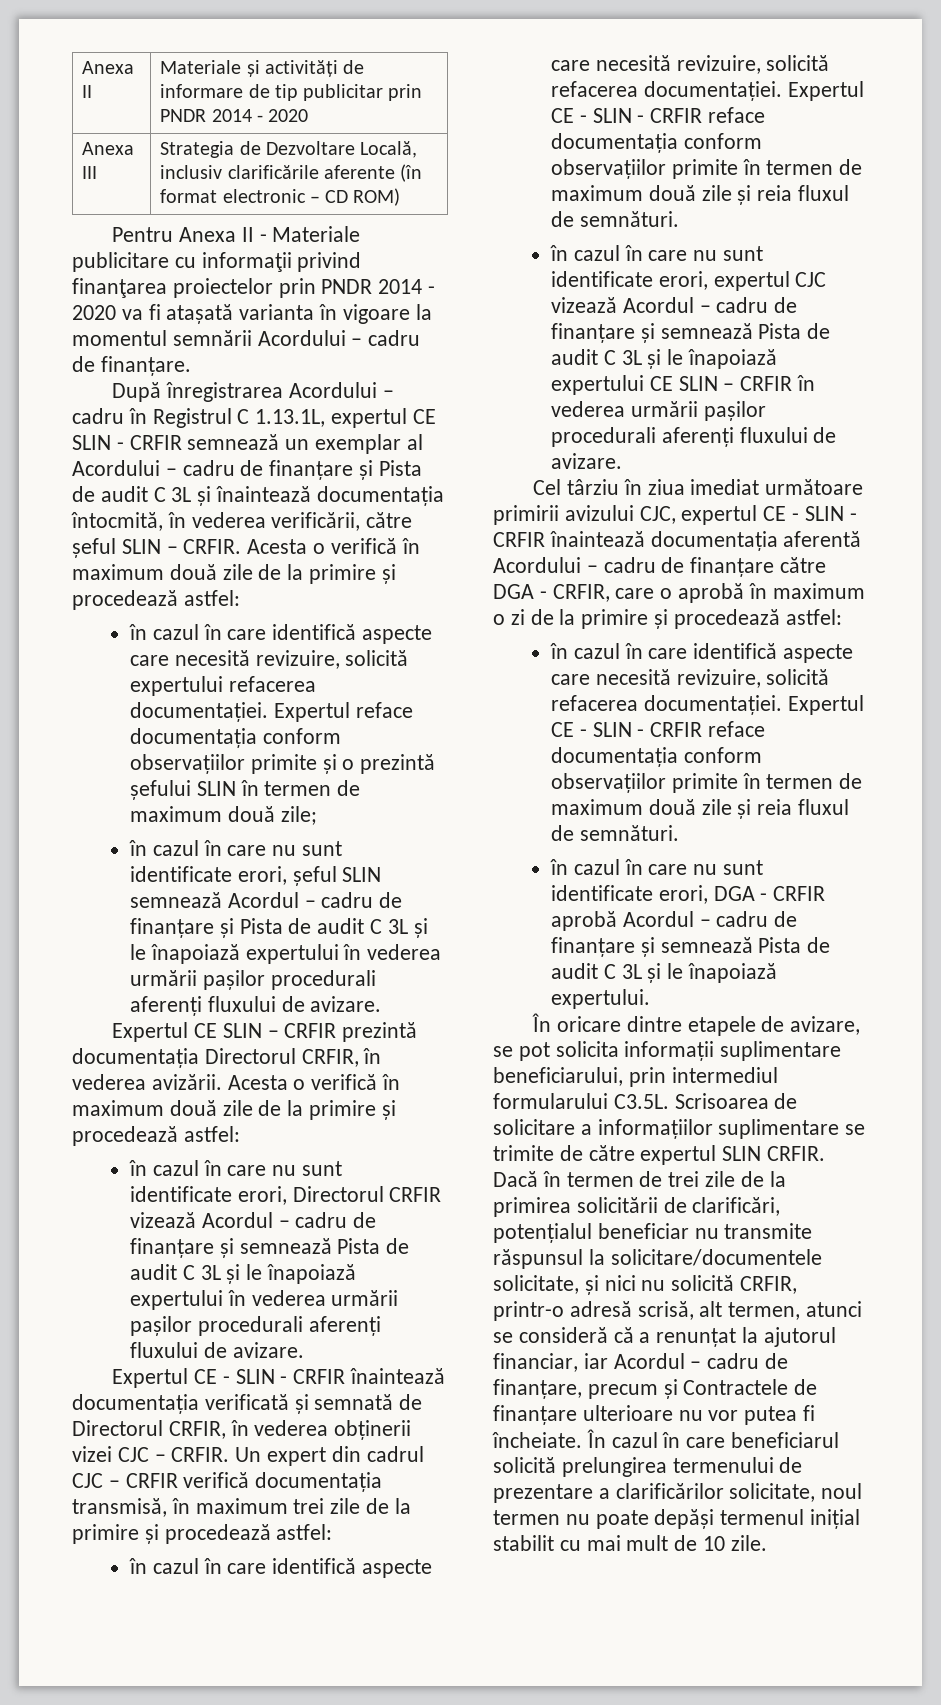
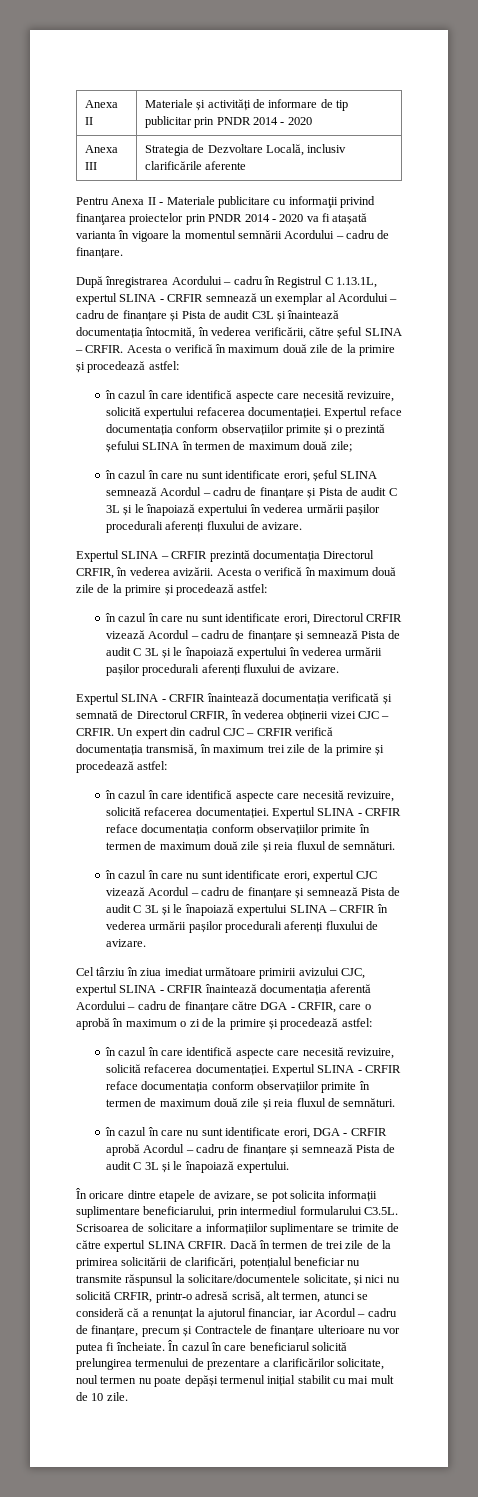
[400,164,423,182] [160,188,401,206] (în format electronic – CD ROM) -> (247, 165) none
[412,409,436,424] [72,435,111,450] CE SLIN -> [119,294,157,302] SLINA
[153,487,192,502] C 3L -> [251,311,274,319] C3L
[121,539,161,554] SLIN -> [364,328,402,336] SLINA
[196,781,236,796] SLIN -> [142,442,180,450] SLINA
[342,867,382,882] SLIN -> [340,471,378,479] SLINA
[194,1023,262,1038] CE SLIN -> [121,551,159,559] SLINA
[194,1369,275,1384] CE - SLIN -> [121,694,159,702] SLINA
[550,108,632,123] CE - SLIN -> [317,808,355,816] SLINA
[649,376,718,391] CE SLIN -> [289,905,327,913] SLINA
[763,506,844,521] CE - SLIN -> [119,985,157,993] SLINA
[550,722,632,737] CE - SLIN -> [317,1065,355,1073] SLINA
[722,1146,762,1161] SLIN -> [147,1241,185,1249] SLINA

